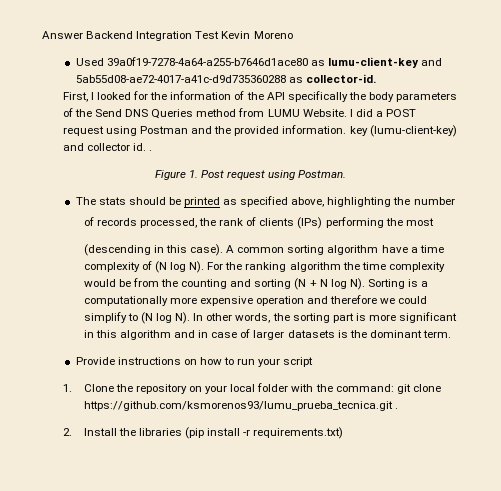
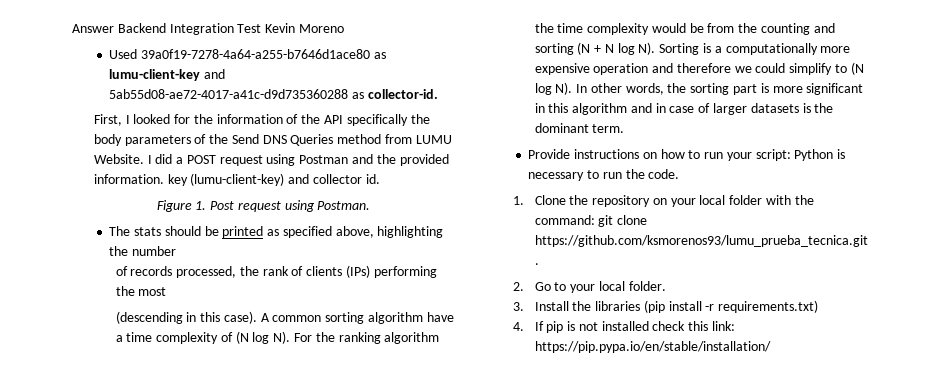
[149,150,153,151] . -> (380, 179) none
[283,357,314,367] script -> [755,149,846,161] [528,169,680,181] script: Python is necessary to run the code.
(72, 432) none -> [534,281,666,293] [512,302,524,311] Go to your local folder. // 3.
(344, 433) none -> [512,321,736,333] [534,341,771,353] // 4. If pip is not installed check this link: https://pip.pypa.io/en/stable/installation/

